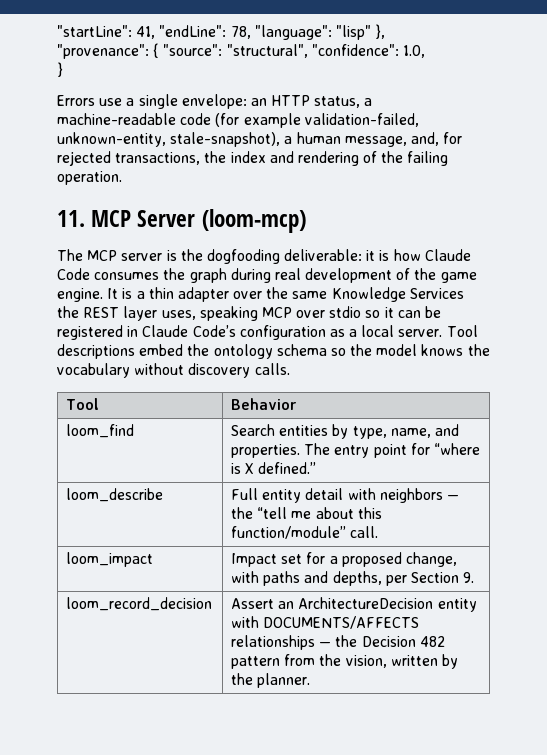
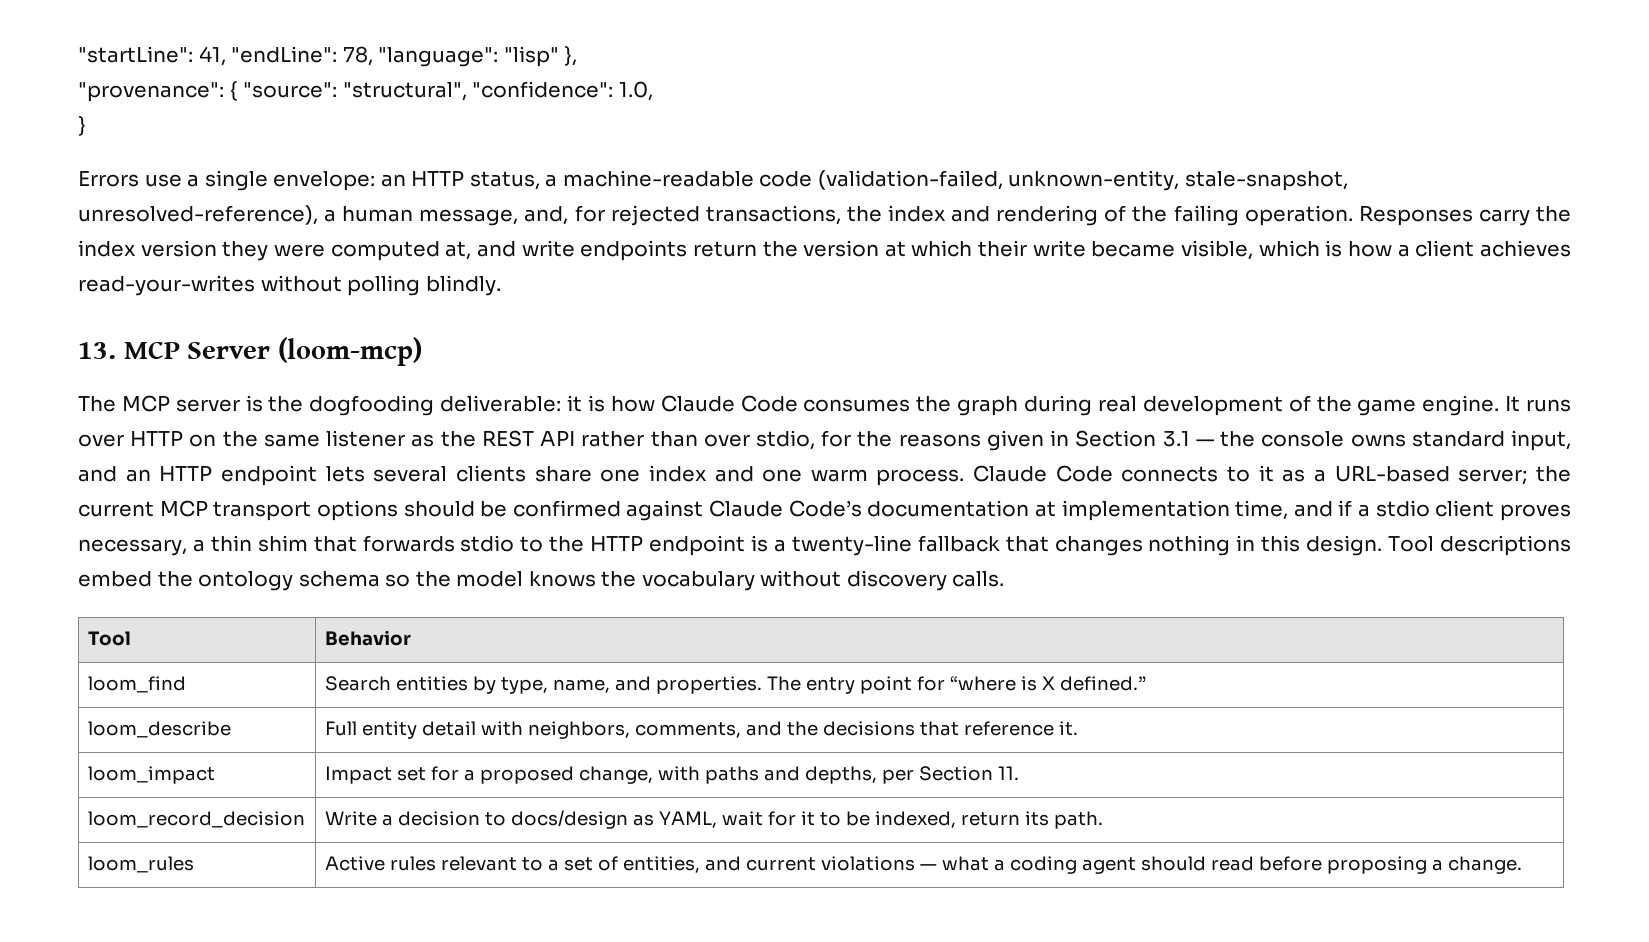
[215,113,419,128] [57,132,281,147] (for example validation-failed, unknown-entity, stale-snapshot), -> [817,170,1348,191] [78,205,318,225] (validation-failed, unknown-entity, stale-snapshot, unresolved-reference),
[57,210,85,227] // 11. -> [1358,205,1571,226] [78,240,1572,261] [78,275,501,296] [78,342,116,359] Responses carry the index version they were computed at, and write endpoints return the version at which their write became visible, which is how a client achieves read-your-writes without polling blindly. // 13.
[122,287,464,302] [57,306,442,321] [57,325,443,340] is a thin adapter over the same Knowledge Services the REST layer uses, speaking MCP over stdio so it can be registered in Claude Code’s configuration as a local server. -> [1525,399,1571,412] [78,430,1572,451] [78,465,1572,486] [78,500,1571,521] [78,535,1383,556] runs over HTTP on the same listener as the REST API rather than over stdio, for the reasons given in Section 3.1 — the console owns standard input, and an HTTP endpoint lets several clients share one index and one warm process. Claude Code connects to it as a URL-based server; the current MCP transport options should be confirmed against Claude Code’s documentation at implementation time, and if a stdio client proves necessary, a thin shim that forwards stdio to the HTTP endpoint is a twenty-line fallback that changes nothing in this design.
[379,488,459,503] [231,507,382,519] [231,526,379,539] neighbors — the “tell me about this function/module” call. -> [527,721,1078,739] neighbors, comments, and the decisions that reference it.
[463,572,475,583] 9. -> [997,766,1019,780] 11.
[231,597,477,612] [231,616,420,629] [231,635,445,650] [231,654,458,669] [231,673,311,688] Assert an ArchitectureDecision entity with DOCUMENTS/AFFECTS relationships — the Decision 482 pattern from the vision, written by the planner. -> [324,810,1103,829] [87,856,194,873] [324,856,1522,874] Write a decision to docs/design as YAML, wait for it to be indexed, return its path. // loom_rules | Active rules relevant to a set of entities, and current violations — what a coding agent should read before proposing a change.

